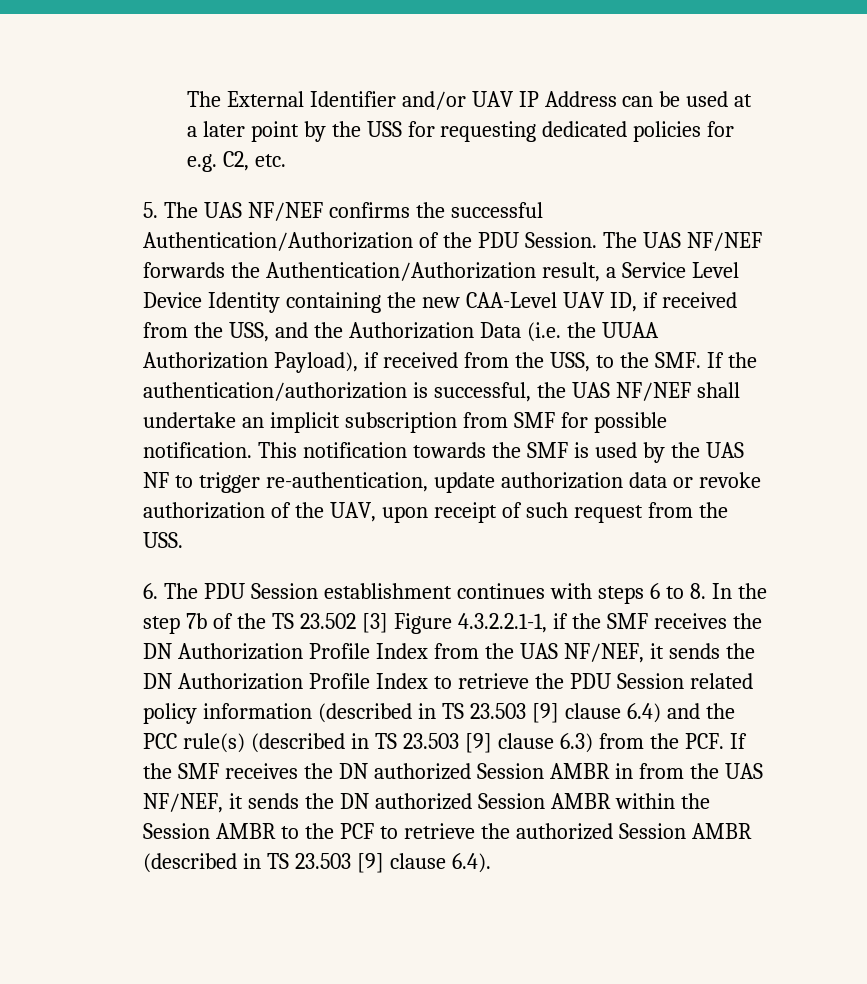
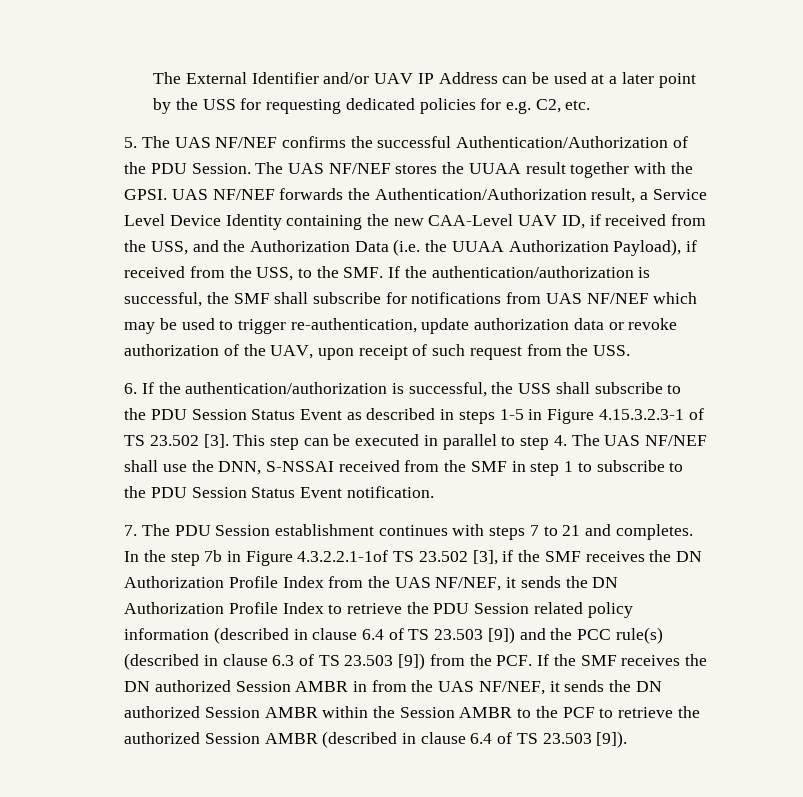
(763, 241) none -> [395,162,693,178] [124,189,275,200] stores the UUAA result together with the GPSI. UAS NF/NEF
[572,382,741,401] [143,412,668,433] [143,442,744,463] [143,472,170,488] UAS NF/NEF shall undertake an implicit subscription from SMF for possible notification. This notification towards the SMF is used by the UAS NF -> [233,292,698,304] [124,318,215,334] SMF shall subscribe for notifications from UAS NF/NEF which may be used
(159, 591) none -> [141,382,682,397] [124,408,704,424] [124,434,707,450] [124,460,684,476] [124,486,434,498] [124,525,138,536] If the authentication/authorization is successful, the USS shall subscribe to the PDU Session Status Event as described in steps 1-5 in Figure 4.15.3.2.3-1 of TS 23.502 [3]. This step can be executed in parallel to step 4. The UAS NF/NEF shall use the DNN, S-NSSAI received from the SMF in step 1 to subscribe to the PDU Session Status Event notification. // 7.
[649,583,767,599] [143,613,547,634] 6 to 8. In the step 7b of the TS 23.502 [3] Figure 4.3.2.2.1-1, -> [529,524,693,540] [124,550,498,566] 7 to 21 and completes. In the step 7b in Figure 4.3.2.2.1-1of TS 23.502 [3],
[442,703,661,723] TS 23.503 [9] clause 6.4) -> [312,627,515,644] clause 6.4 of TS 23.503 [9])
[375,733,593,753] TS 23.503 [9] clause 6.3) -> [222,653,426,670] clause 6.3 of TS 23.503 [9])
[267,853,492,873] TS 23.503 [9] clause 6.4). -> [420,731,628,748] clause 6.4 of TS 23.503 [9]).

